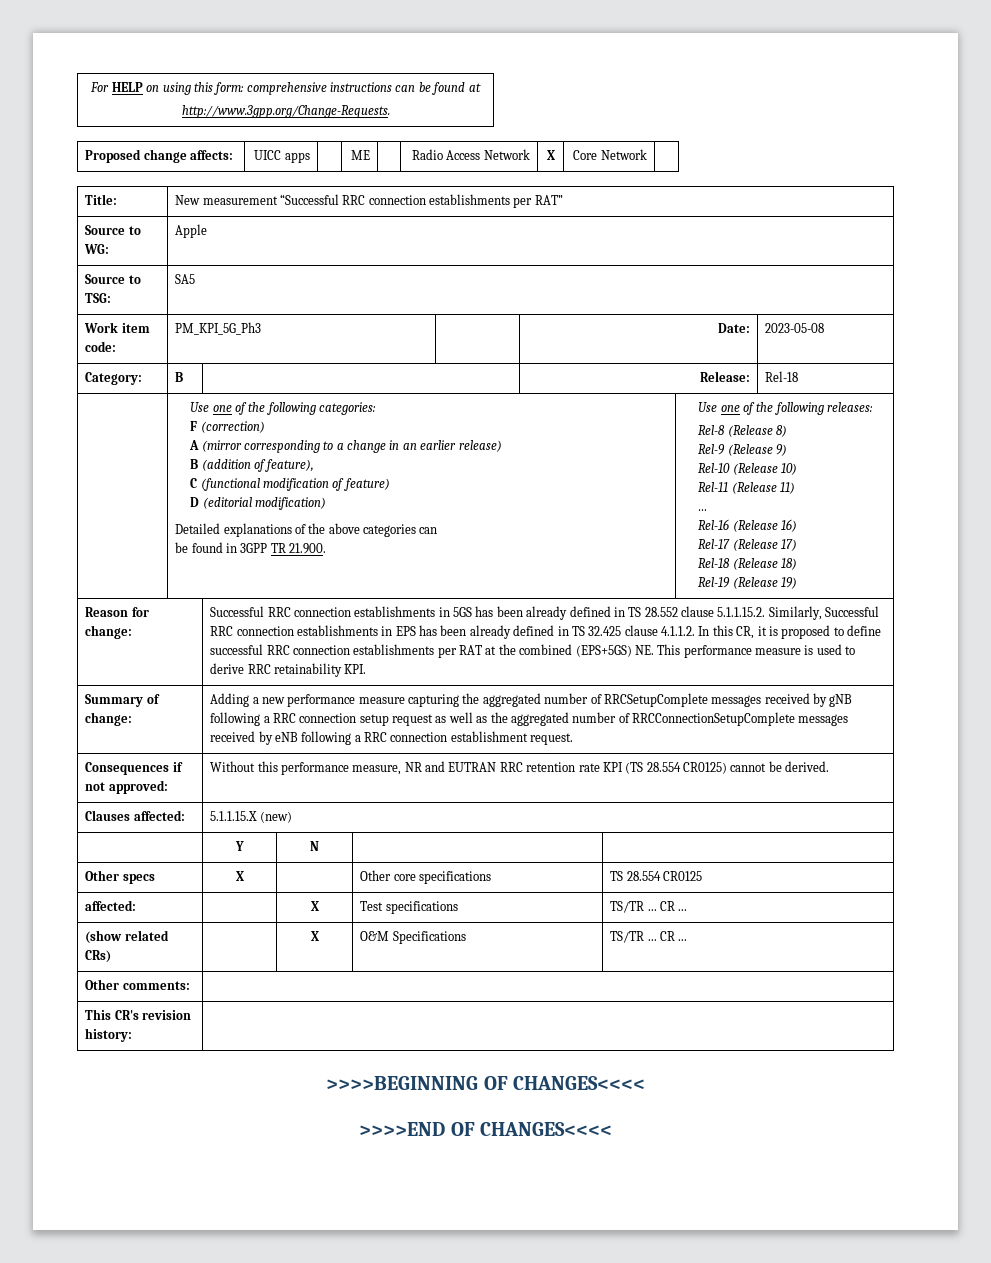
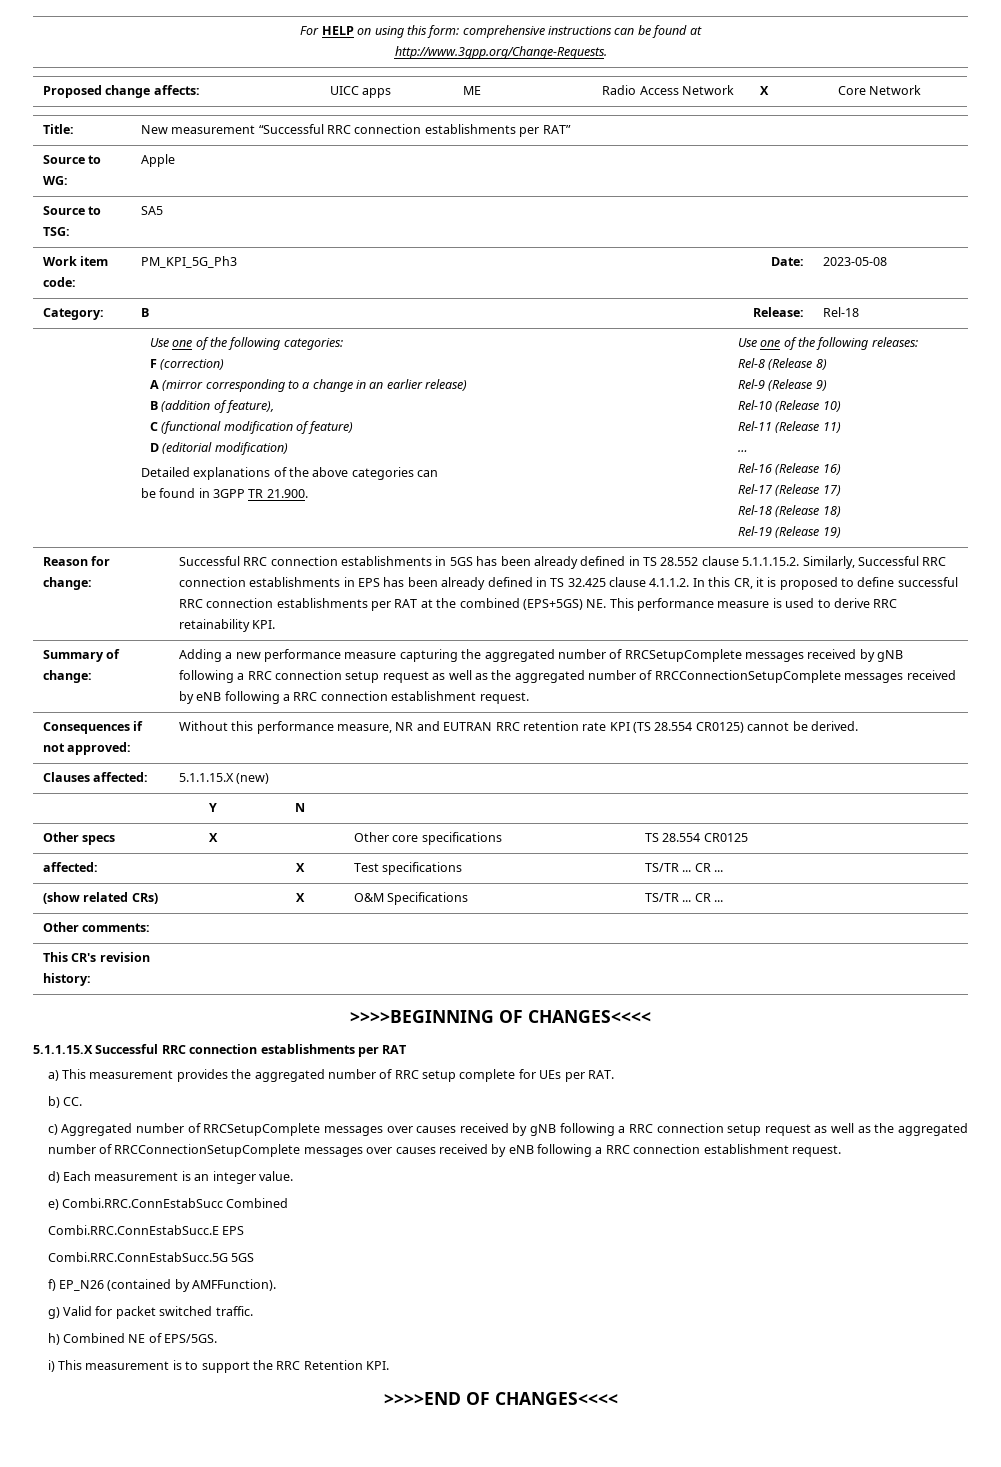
(645, 1083) none -> [33,1044,407,1057] [47,1069,614,1082] [47,1096,83,1108] [47,1123,969,1136] [47,1144,841,1157] [47,1171,293,1184] [47,1198,289,1210] [47,1225,245,1235] [47,1252,255,1262] [47,1279,277,1292] [47,1306,253,1319] [47,1333,218,1345] [47,1360,390,1373] // 5.1.1.15.X Successful RRC connection establishments per RAT // a) This measurement provides the aggregated number of RRC setup complete for UEs per RAT. // b) CC. // c) Aggregated number of RRCSetupComplete messages over causes received by gNB following a RRC connection setup request as well as the aggregated number of RRCConnectionSetupComplete messages over causes received by eNB following a RRC connection establishment request. // d) Each measurement is an integer value. // e) Combi.RRC.ConnEstabSucc Combined // Combi.RRC.ConnEstabSucc.E EPS // Combi.RRC.ConnEstabSucc.5G 5GS // f) EP_N26 (contained by AMFFunction). // g) Valid for packet switched traffic. // h) Combined NE of EPS/5GS. // i) This measurement is to support the RRC Retention KPI.

